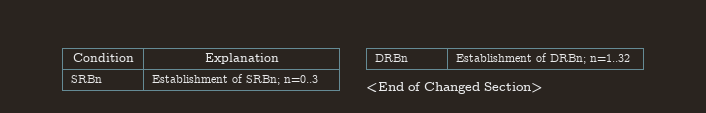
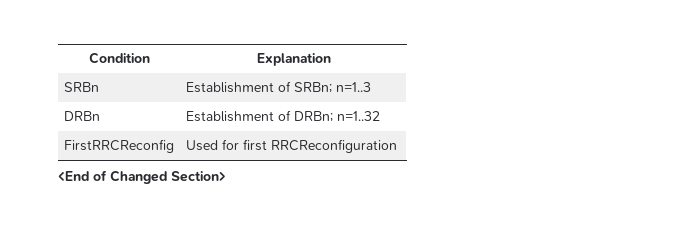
[284,75,319,83] n=0..3 -> [335,82,371,92] n=1..3
(631, 58) none -> [63,139,174,153] [185,139,397,153] // FirstRRCReconfig | Used for first RRCReconfiguration

